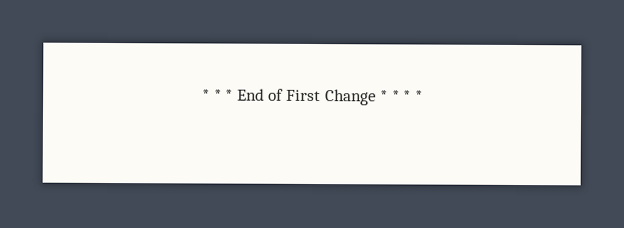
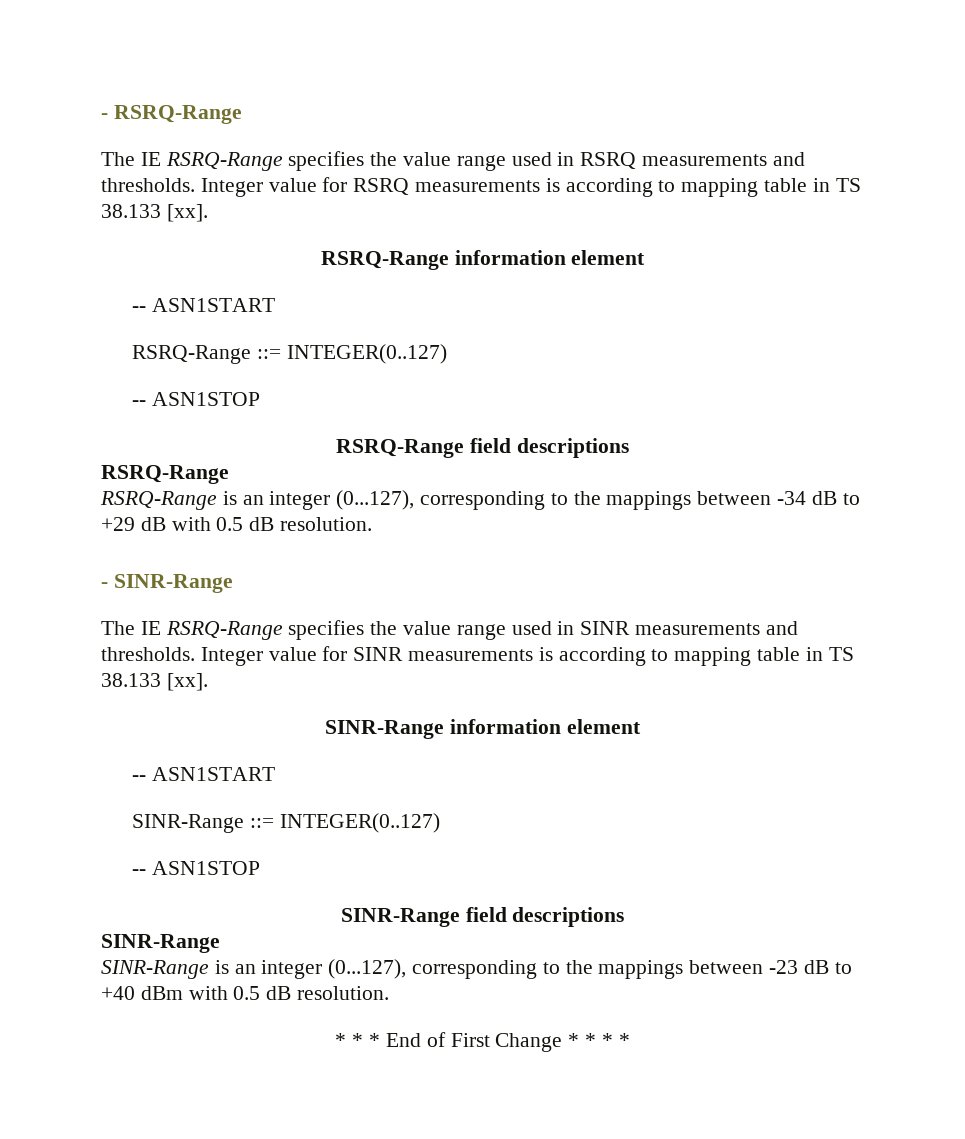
(202, 95) none -> [101,105,242,124] [101,151,805,171] [101,177,861,197] [101,204,208,222] [320,250,646,270] [131,298,275,312] [131,344,447,364] [131,392,260,406] [336,438,629,458] [101,465,229,484] [100,490,860,510] [101,517,373,531] [101,574,233,593] [101,620,798,640] [101,646,854,666] [101,673,208,691] [325,719,641,739] [131,767,275,781] [131,813,440,833] [131,861,260,875] [340,907,625,927] [101,934,220,953] [101,959,852,979] [101,986,390,1000] - RSRQ-Range // The IE RSRQ-Range specifies the value range used in RSRQ measurements and thresholds. Integer value for RSRQ measurements is according to mapping table in TS 38.133 [xx]. // RSRQ-Range information element // -- ASN1START // RSRQ-Range ::= INTEGER(0..127) // -- ASN1STOP // RSRQ-Range field descriptions // RSRQ-Range // RSRQ-Range is an integer (0...127), corresponding to the mappings between -34 dB to +29 dB with 0.5 dB resolution. // - SINR-Range // The IE RSRQ-Range specifies the value range used in SINR measurements and thresholds. Integer value for SINR measurements is according to mapping table in TS 38.133 [xx]. // SINR-Range information element // -- ASN1START // SINR-Range ::= INTEGER(0..127) // -- ASN1STOP // SINR-Range field descriptions // SINR-Range // SINR-Range is an integer (0...127), corresponding to the mappings between -23 dB to +40 dBm with 0.5 dB resolution. //

